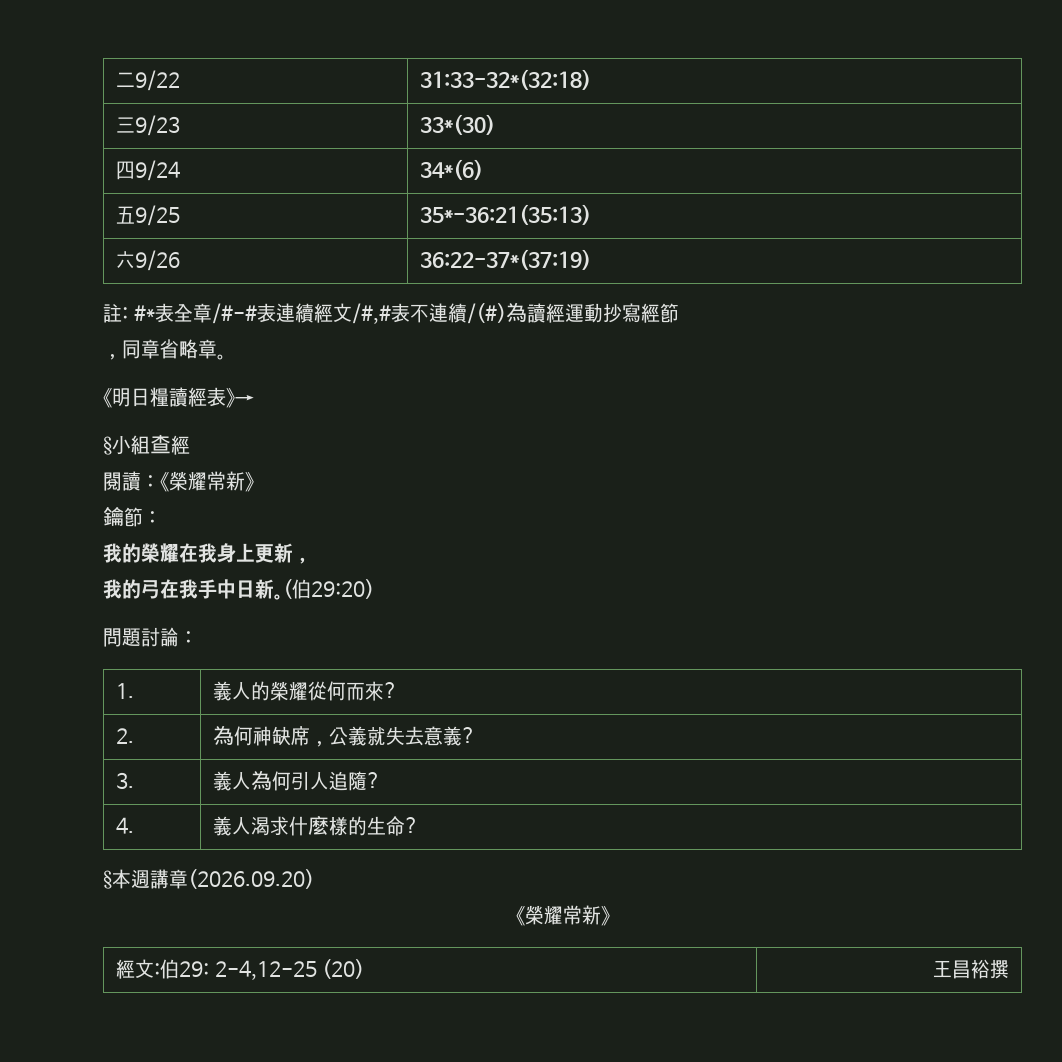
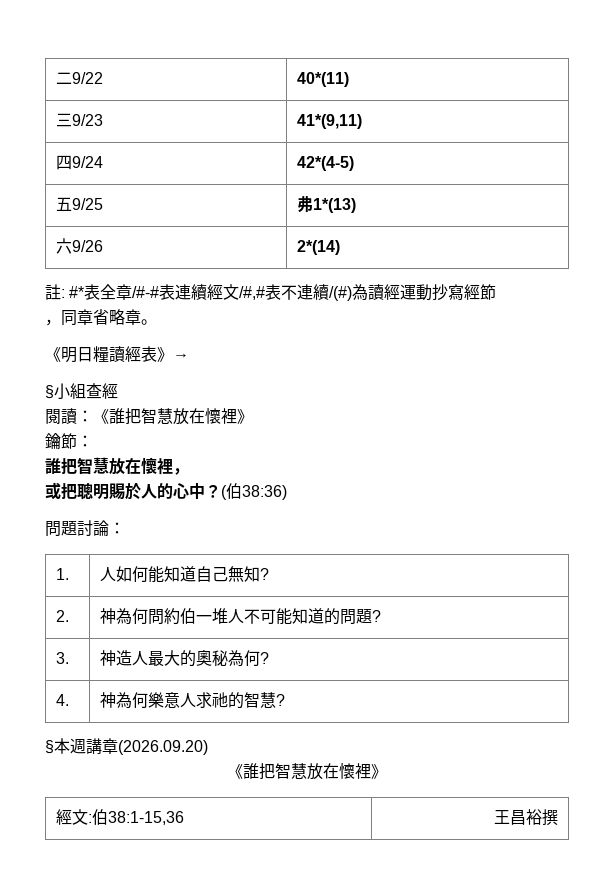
[419,69,591,90] 31:33-32*(32:18) -> [297,72,350,87] 40*(11)
[419,114,495,135] 33*(30) -> [297,114,363,129] 41*(9,11)
[419,159,483,180] 34*(6) -> [297,156,355,171] 42*(4-5)
[419,204,591,225] 35*-36:21(35:13) -> [297,196,357,213] 弗1*(13)
[419,249,591,270] 36:22-37*(37:19) -> [297,240,341,255] 2*(14)
[169,471,254,492] [103,507,162,527] [103,543,312,564] [103,579,374,600] [103,627,198,647] [115,683,134,699] [212,681,398,701] [115,728,134,744] [212,725,476,747] [115,772,134,789] [212,770,381,791] [115,817,134,834] [212,815,405,836] 榮耀常新》 // 鑰節： // 我的榮耀在我身上更新， // 我的弓在我手中日新。(伯29:20) // 問題討論： // 1. | 義人的榮耀從何而來? // 2. | 為何神缺席，公義就失去意義? // 3. | 義人為何引人追隨? // 4. | 義人渴求什麼樣的生命 -> [109,408,253,425] [45,433,93,449] [45,457,189,475] [45,482,287,500] [45,520,125,537] [56,568,70,580] [100,566,270,583] [56,610,70,622] [100,608,382,625] [56,652,70,664] [100,650,270,667] [56,694,70,706] [100,692,277,709] 誰把智慧放在懷裡》 // 鑰節： // 誰把智慧放在懷裡， // 或把聰明賜於人的心中？(伯38:36) // 問題討論： // 1. | 人如何能知道自己無知? // 2. | 神為何問約伯一堆人不可能知道的問題? // 3. | 神造人最大的奧秘為何? // 4. | 神為何樂意人求祂的智慧
[524,905,601,925] 榮耀常新 -> [243,763,371,780] 誰把智慧放在懷裡
[178,959,365,980] 29: 2-4,12-25 (20) -> [108,811,185,825] 38:1-15,36

